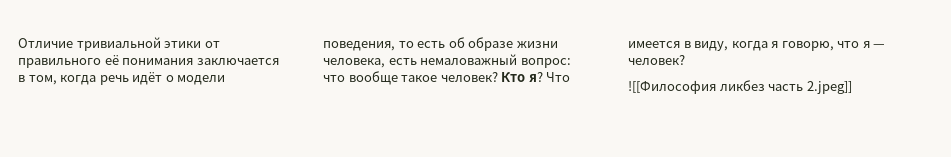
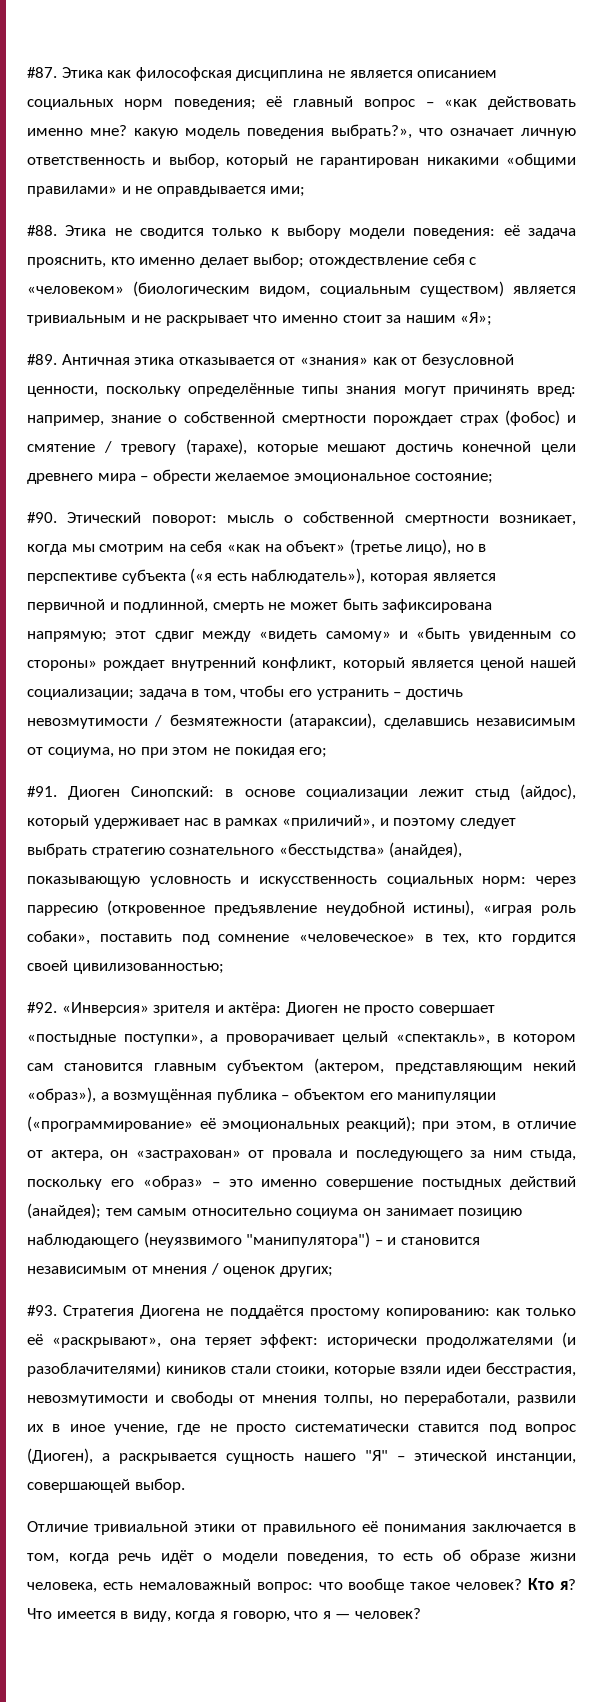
(18, 43) none -> [27,67,498,81] [27,96,576,110] [27,124,576,139] [27,153,576,168] [27,186,306,197] [27,224,576,239] [27,253,477,268] [27,281,576,297] [27,312,493,326] [27,353,514,368] [27,383,576,397] [27,410,576,426] [27,439,576,455] [27,469,493,484] [27,511,576,526] [27,539,487,555] [27,568,496,584] [27,598,493,613] [27,627,576,642] [27,657,577,671] [27,685,463,700] [27,713,576,729] [27,747,328,758] [27,784,576,800] [27,815,516,829] [27,842,463,858] [27,876,577,887] [27,900,576,916] [27,930,576,945] [27,960,224,974] [27,1002,495,1016] [27,1031,576,1045] [27,1058,576,1074] [27,1087,497,1103] [27,1116,576,1132] [27,1150,576,1161] [27,1175,576,1190] [27,1203,523,1219] [27,1232,480,1248] [27,1263,333,1277] [27,1305,576,1319] [27,1332,576,1348] [27,1361,576,1377] [27,1391,576,1406] [27,1424,576,1435] [27,1448,576,1464] [27,1478,185,1493] #87. Этика как философская дисциплина не является описанием социальных норм поведения; её главный вопрос – «как действовать именно мне? какую модель поведения выбрать?», что означает личную ответственность и выбор, который не гарантирован никакими «общими правилами» и не оправдывается ими; // #88. Этика не сводится только к выбору модели поведения: её задача прояснить, кто именно делает выбор; отождествление себя с «человеком» (биологическим видом, социальным существом) является тривиальным и не раскрывает что именно стоит за нашим «Я»; // #89. Античная этика отказывается от «знания» как от безусловной ценности, поскольку определённые типы знания могут причинять вред: например, знание о собственной смертности порождает страх (фобос) и смятение / тревогу (тарахе), которые мешают достичь конечной цели древнего мира – обрести желаемое эмоциональное состояние; // #90. Этический поворот: мысль о собственной смертности возникает, когда мы смотрим на себя «как на объект» (третье лицо), но в перспективе субъекта («я есть наблюдатель»), которая является первичной и подлинной, смерть не может быть зафиксирована напрямую; этот сдвиг между «видеть самому» и «быть увиденным со стороны» рождает внутренний конфликт, который является ценой нашей социализации; задача в том, чтобы его устранить – достичь невозмутимости / безмятежности (атараксии), сделавшись независимым от социума, но при этом не покидая его; // #91. Диоген Синопский: в основе социализации лежит стыд (айдос), который удерживает нас в рамках «приличий», и поэтому следует выбрать стратегию сознательного «бесстыдства» (анайдея), показывающую условность и искусственность социальных норм: через парресию (откровенное предъявление неудобной истины), «играя роль собаки», поставить под сомнение «человеческое» в тех, кто гордится своей цивилизованностью; // #92. «Инверсия» зрителя и актёра: Диоген не просто совершает «постыдные поступки», а проворачивает целый «спектакль», в котором сам становится главным субъектом (актером, представляющим некий «образ»), а возмущённая публика – объектом его манипуляции («программирование» её эмоциональных реакций); при этом, в отличие от актера, он «застрахован» от провала и последующего за ним стыда, поскольку его «образ» – это именно совершение постыдных действий (анайдея); тем самым относительно социума он занимает позицию наблюдающего (неуязвимого "манипулятора") – и становится независимым от мнения / оценок других; // #93. Стратегия Диогена не поддаётся простому копированию: как только её «раскрывают», она теряет эффект: исторически продолжателями (и разоблачителями) киников стали стоики, которые взяли идеи бесстрастия, невозмутимости и свободы от мнения толпы, но переработали, развили их в иное учение, где не просто систематически ставится под вопрос (Диоген), а раскрывается сущность нашего "Я" – этической инстанции, совершающей выбор. //
[628,80,852,94] // ![[Философия ликбез часть 2.jpeg]] -> (421, 1613) none

